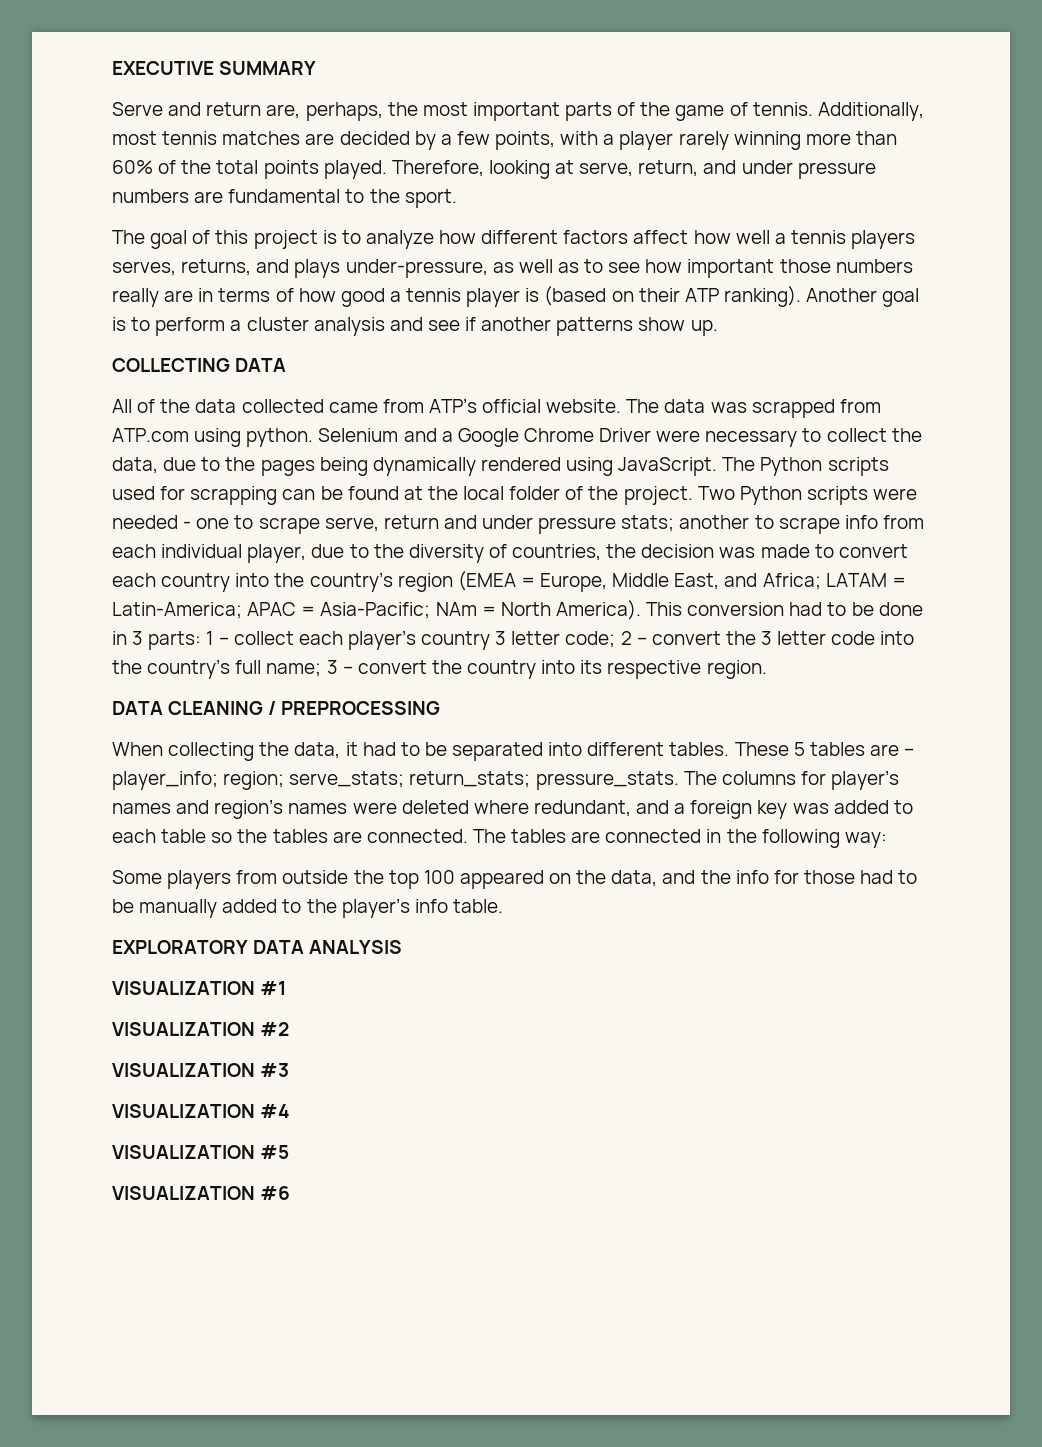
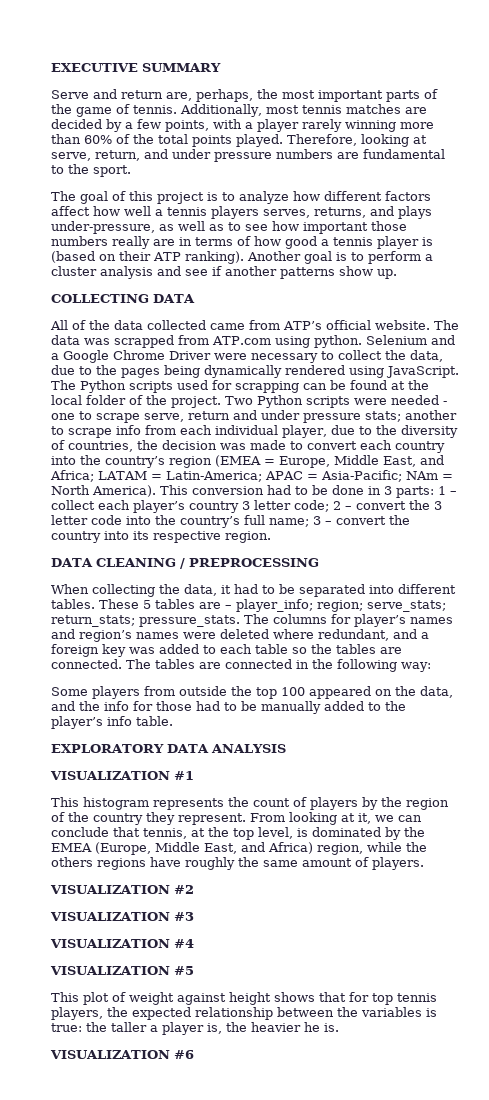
(287, 988) none -> [51,797,449,810] [51,812,422,825] [51,827,425,840] [51,842,427,855] [51,857,424,870] // This histogram represents the count of players by the region of the country they represent. From looking at it, we can conclude that tennis, at the top level, is dominated by the EMEA (Europe, Middle East, and Africa) region, while the others regions have roughly the same amount of players.
(290, 1152) none -> [51,992,437,1005] [51,1007,437,1020] [51,1022,339,1035] // This plot of weight against height shows that for top tennis players, the expected relationship between the variables is true: the taller a player is, the heavier he is.

